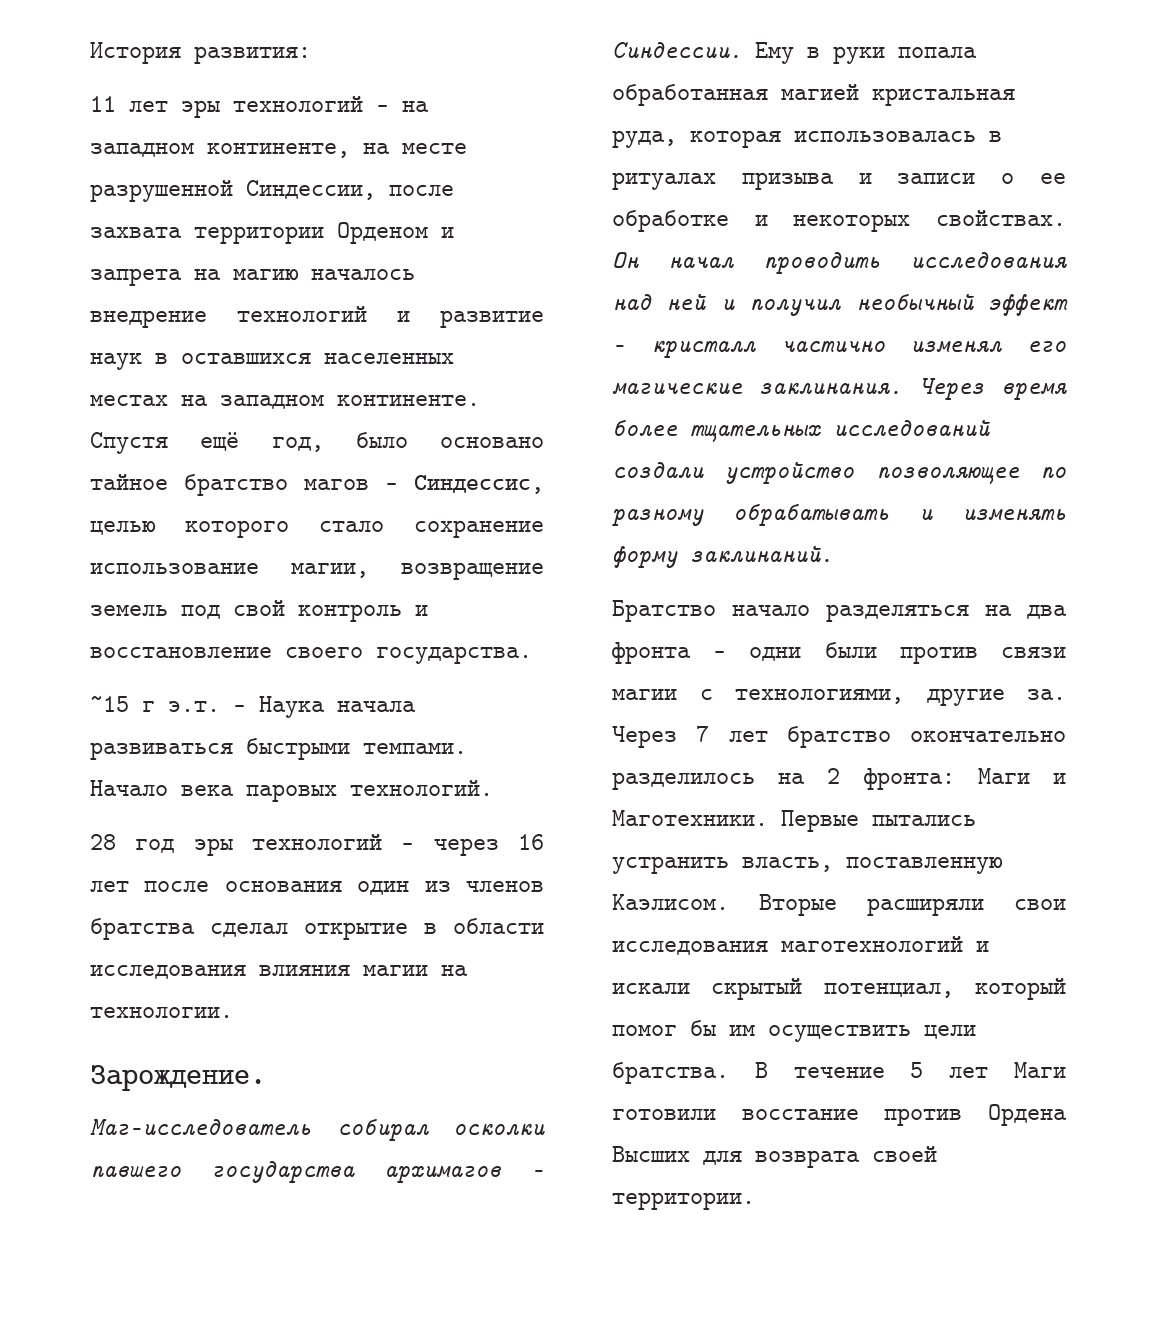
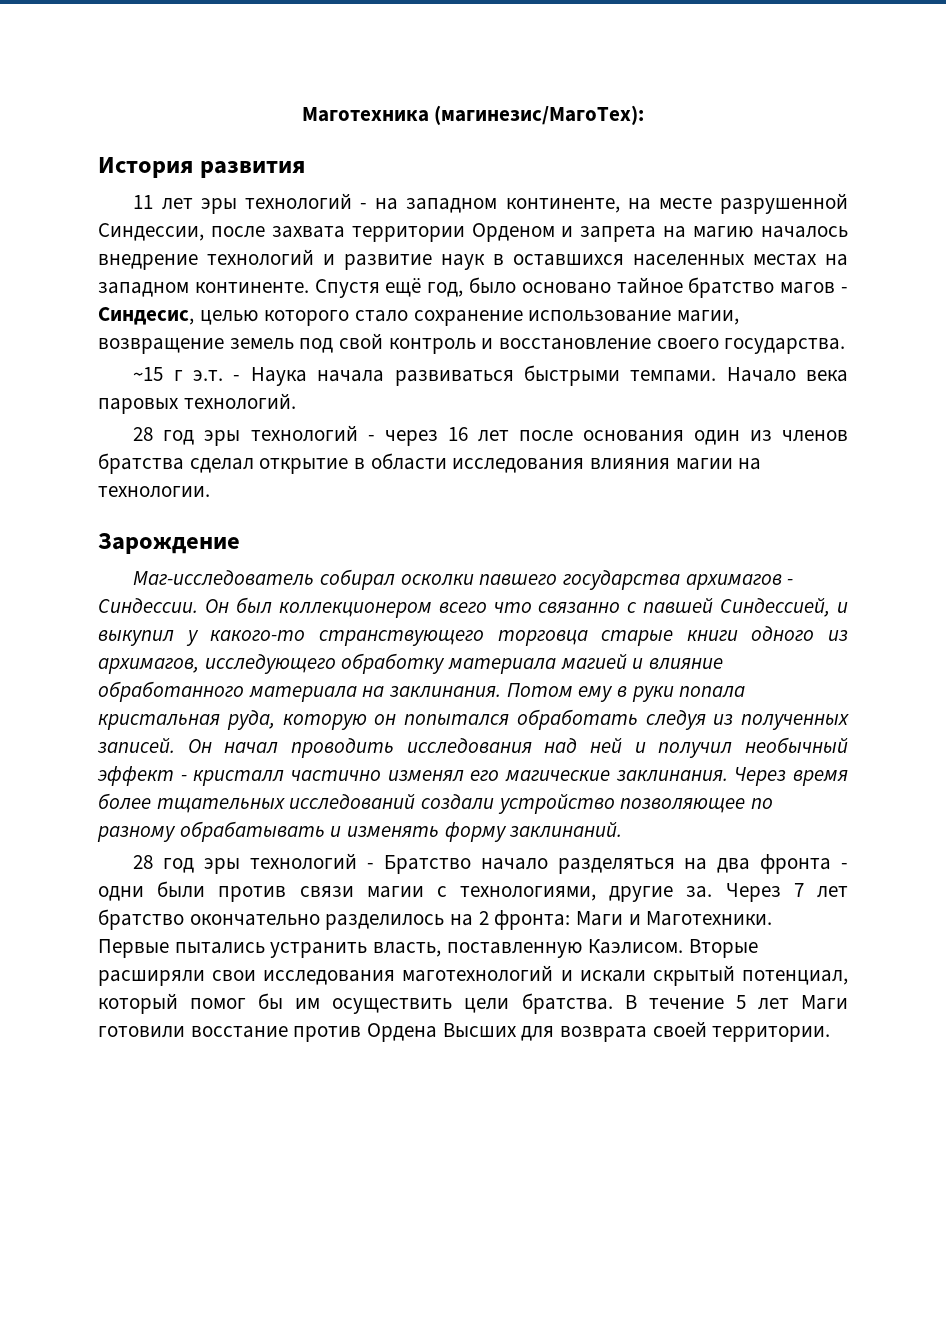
[90,42,311,64] История развития: -> [301,105,645,125] [98,157,305,178] Маготехника (магинезис/МагоТех): // История развития
[414,475,544,494] Синдессис, -> [98,307,194,325] Синдесис,
[90,1065,266,1091] Зарождение. -> [98,533,240,554] Зарождение
[755,42,977,64] [612,84,1015,106] [612,130,1002,148] [612,172,1066,190] [612,210,1066,232] Ему в руки попала обработанная магией кристальная руда, которая использовалась в ритуалах призыва и записи о ее обработке и некоторых свойствах. -> [204,597,848,618] [98,626,848,646] [98,653,724,674] [98,681,746,702] [98,709,849,730] [97,738,175,753] Он был коллекционером всего что связанно с павшей Синдессией, и выкупил у какого-то странствующего торговца старые книги одного из архимагов, исследующего обработку материала магией и влияние обработанного материала на заклинания. Потом ему в руки попала кристальная руда, которую он попытался обработать следуя из полученных записей.
(833, 554) none -> [133,853,374,874] 28 год эры технологий -

